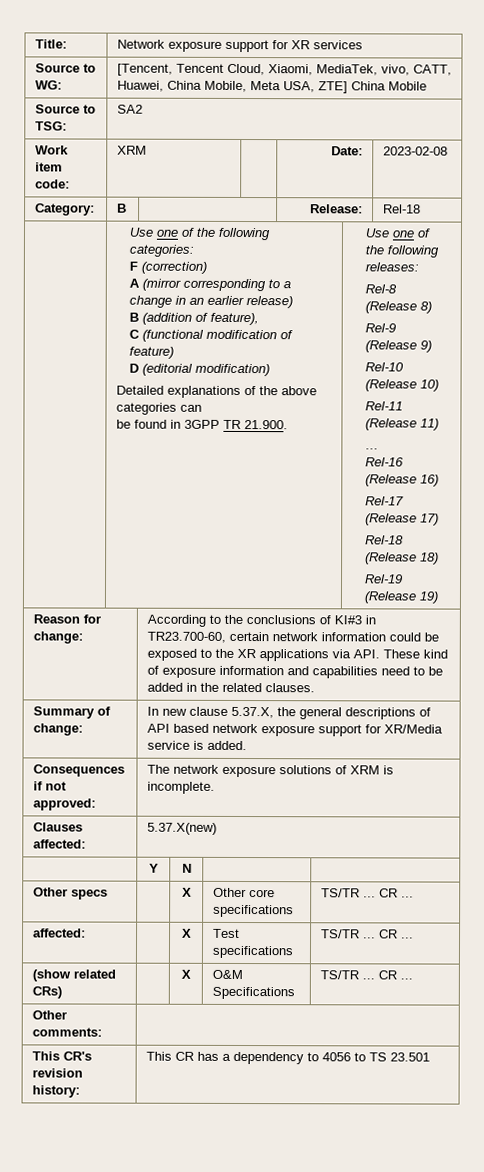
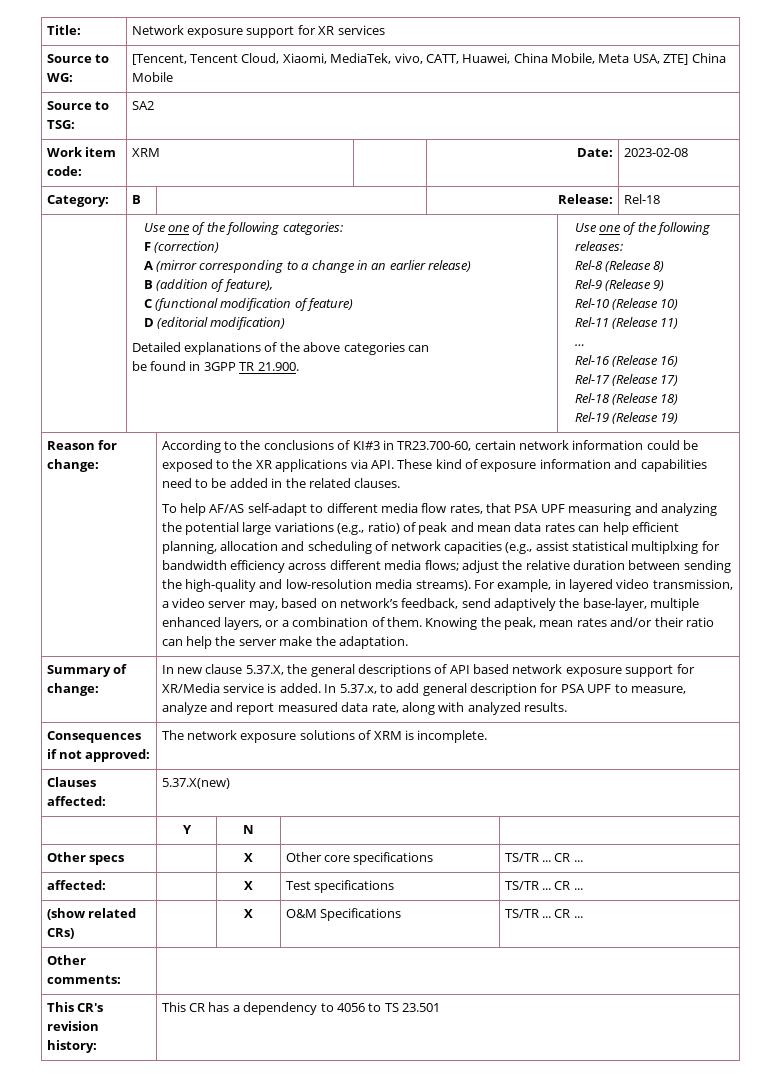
(315, 688) none -> [161,503,717,516] [161,522,679,535] [161,541,720,554] [161,560,731,573] [161,579,733,592] [161,598,700,611] [161,617,714,630] [161,636,408,649] // To help AF/AS self-adapt to different media flow rates, that PSA UPF measuring and analyzing the potential large variations (e.g., ratio) of peak and mean data rates can help efficient planning, allocation and scheduling of network capacities (e.g., assist statistical multiplxing for bandwidth efficiency across different media flows; adjust the relative duration between sending the high-quality and low-resolution media streams). For example, in layered video transmission, a video server may, based on network’s feedback, send adaptively the base-layer, multiple enhanced layers, or a combination of them. Knowing the peak, mean rates and/or their ratio can help the server make the adaptation.
(247, 745) none -> [324,683,686,696] [161,702,568,715] In 5.37.x, to add general description for PSA UPF to measure, analyze and report measured data rate, along with analyzed results.

